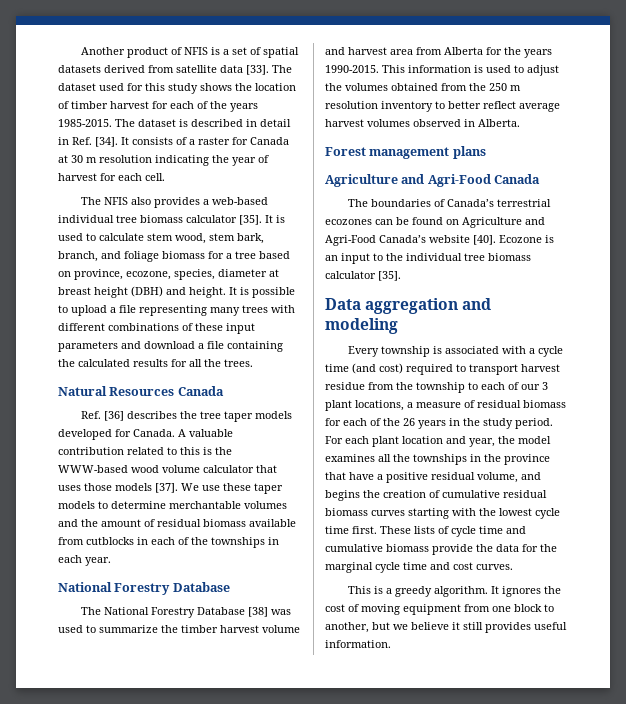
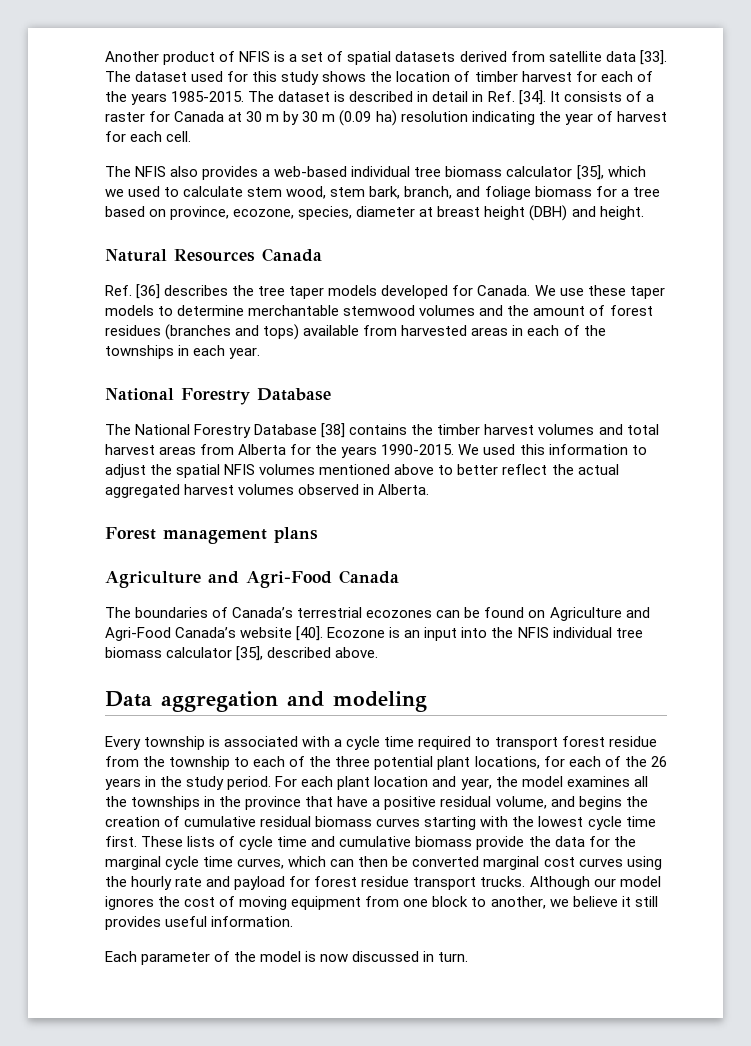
(97, 160) none -> [283,110,397,126] by 30 m (0.09 ha)
[239,215,285,225] [35]. It is -> [576,165,646,180] [105,189,124,197] [35], which we
[229,287,295,298] [58,305,295,316] [58,323,255,334] [58,341,283,352] [58,359,253,367] It is possible to upload a file representing many trees with different combinations of these input parameters and download a file containing the calculated results for all the trees. -> (644, 213) none
[178,429,233,437] [58,447,232,455] [58,465,277,473] [58,483,178,493] A valuable contribution related to this is the WWW-based wood volume calculator that uses those models [37]. -> (531, 290) none
(241, 505) none -> [343,305,416,316] stemwood
[157,519,296,527] [58,537,134,545] residual biomass available from cutblocks -> [609,305,653,316] [105,324,509,340] forest residues (branches and tops) available from harvested areas
[271,609,292,615] [58,625,300,633] [325,47,413,55] was used to summarize the timber harvest volume and harvest area -> [349,424,659,435] [105,444,197,455] contains the timber harvest volumes and total harvest areas
[382,65,559,76] [325,83,521,91] [325,101,560,112] This information is used to adjust the volumes obtained from the 250 m resolution inventory to better reflect average -> [458,444,647,455] [105,464,619,478] [105,484,180,498] We used this information to adjust the spatial NFIS volumes mentioned above to better reflect the actual aggregated
[373,253,531,261] [325,271,401,281] to the individual tree biomass calculator [35]. -> [461,627,643,638] [105,646,379,661] into the NFIS individual tree biomass calculator [35], described above.
[352,363,403,374] (and cost) -> (415, 741) none
[521,364,560,372] harvest -> [561,736,605,747] forest
[521,382,548,390] [325,400,566,411] our 3 plant locations, a measure of residual biomass -> [309,756,540,770] the three potential plant locations,
[430,562,513,570] [348,586,500,597] and cost curves. // This is a greedy algorithm. It -> [237,856,662,870] [105,876,661,890] curves, which can then be converted marginal cost curves using the hourly rate and payload for forest residue transport trucks. Although our model
[372,622,390,630] but -> (546, 902) none
(391, 644) none -> [105,951,469,965] // Each parameter of the model is now discussed in turn.

